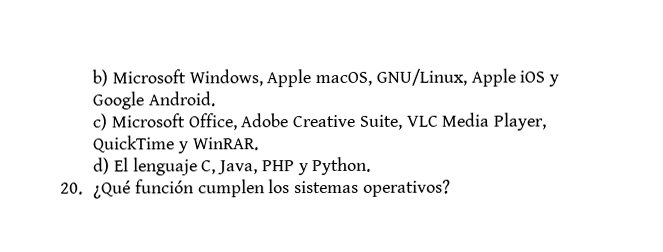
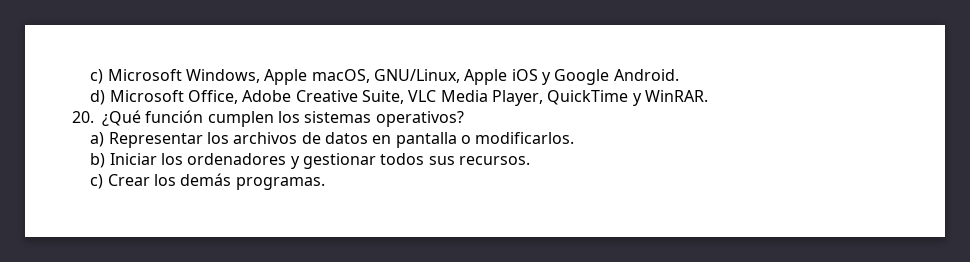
[92,69,109,87] b) -> [90,69,104,84] c)
[92,113,109,131] c) -> [90,90,106,105] d)
[93,156,372,176] // d) El lenguaje C, Java, PHP y Python. -> (708, 96) none
(451, 188) none -> [90,132,575,148] [90,153,530,169] [90,173,325,190] // a) Representar los archivos de datos en pantalla o modificarlos. // b) Iniciar los ordenadores y gestionar todos sus recursos. // c) Crear los demás programas.

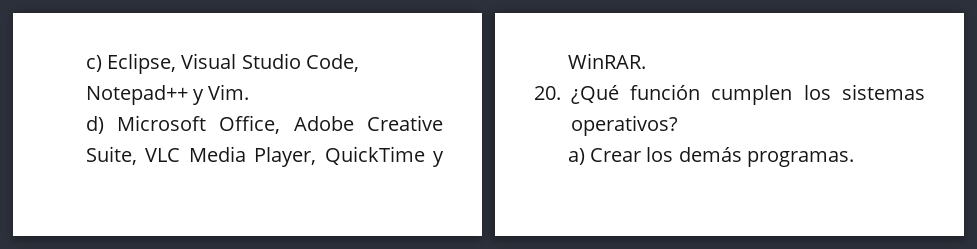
[90,69,679,85] c) Microsoft Windows, Apple macOS, GNU/Linux, Apple iOS y Google Android. -> [85,53,360,74] [85,84,250,105] c) Eclipse, Visual Studio Code, Notepad++ y Vim.
[108,132,575,148] [90,153,530,169] [90,174,104,189] Representar los archivos de datos en pantalla o modificarlos. // b) Iniciar los ordenadores y gestionar todos sus recursos. // c) -> (585, 156) none

